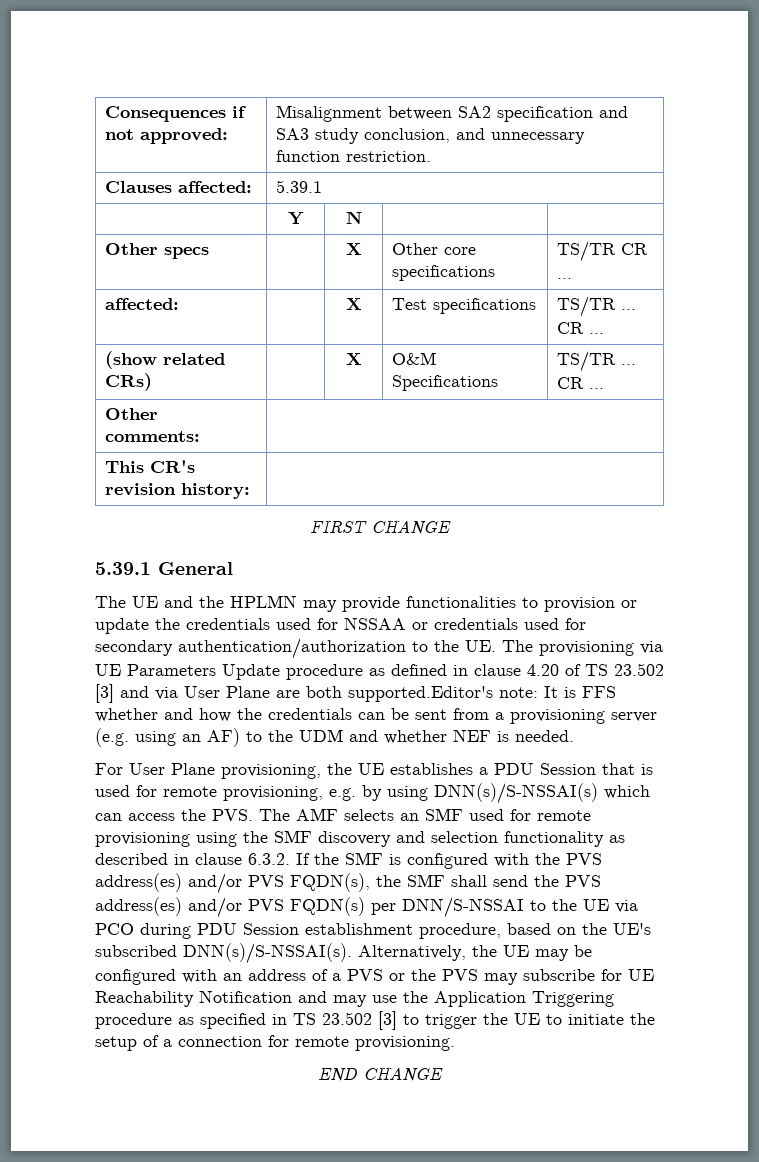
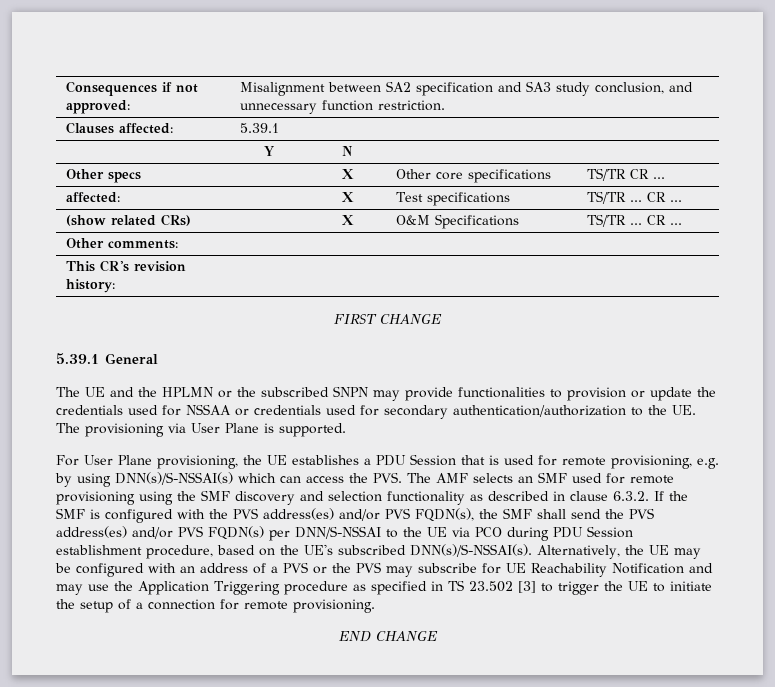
(297, 601) none -> [218,386,368,398] or the subscribed SNPN
[95,663,664,680] [95,684,616,703] [95,708,657,724] [95,728,574,747] UE Parameters Update procedure as defined in clause 4.20 of TS 23.502 [3] and via User Plane are both supported.Editor's note: It is FFS whether and how the credentials can be sent from a provisioning server (e.g. using an AF) to the UDM and whether NEF is needed. -> [191,423,346,437] User Plane is supported.

